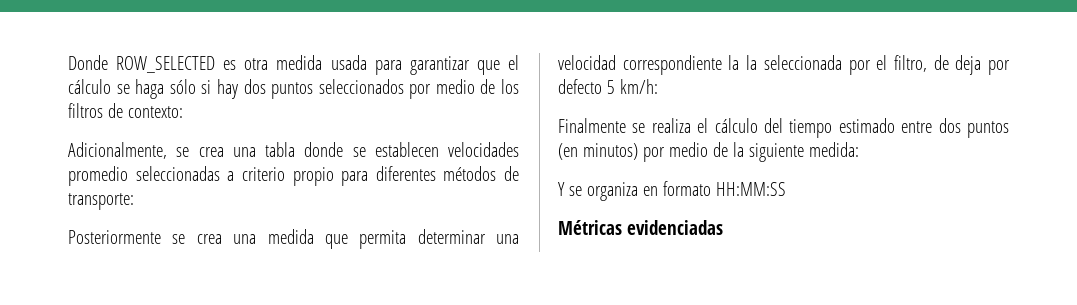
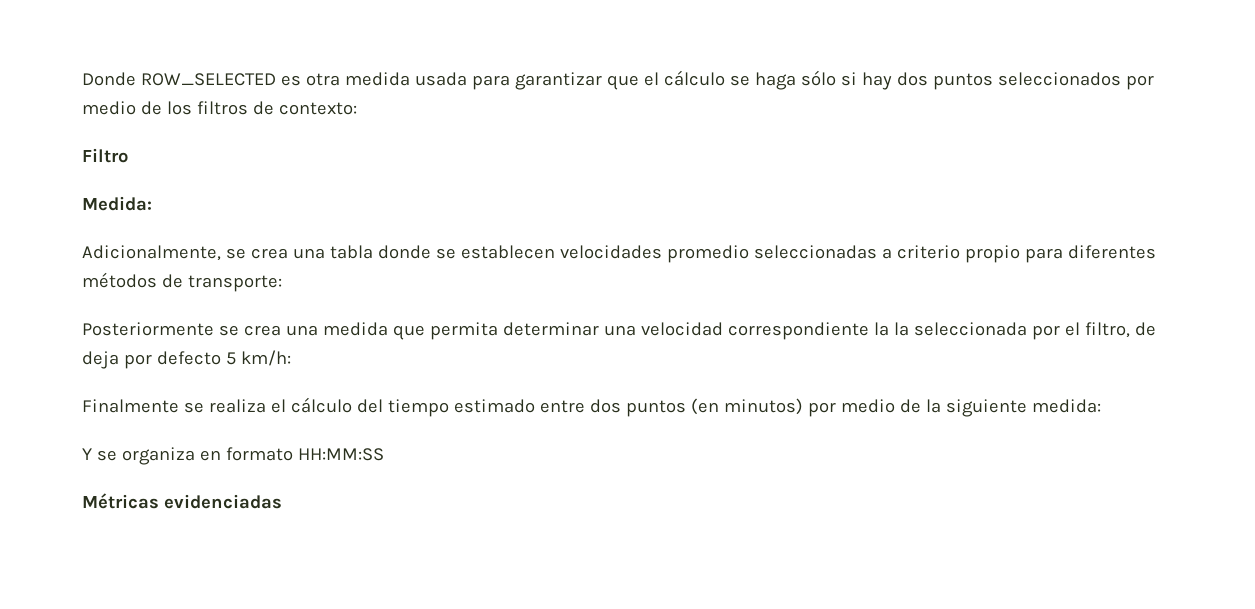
(183, 112) none -> [82,148,128,163] [82,196,152,211] // Filtro // Medida:

